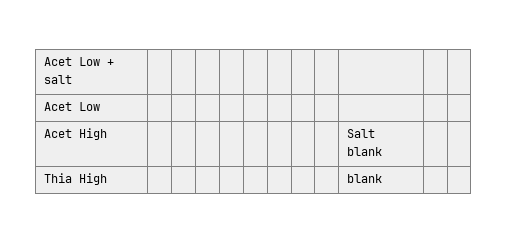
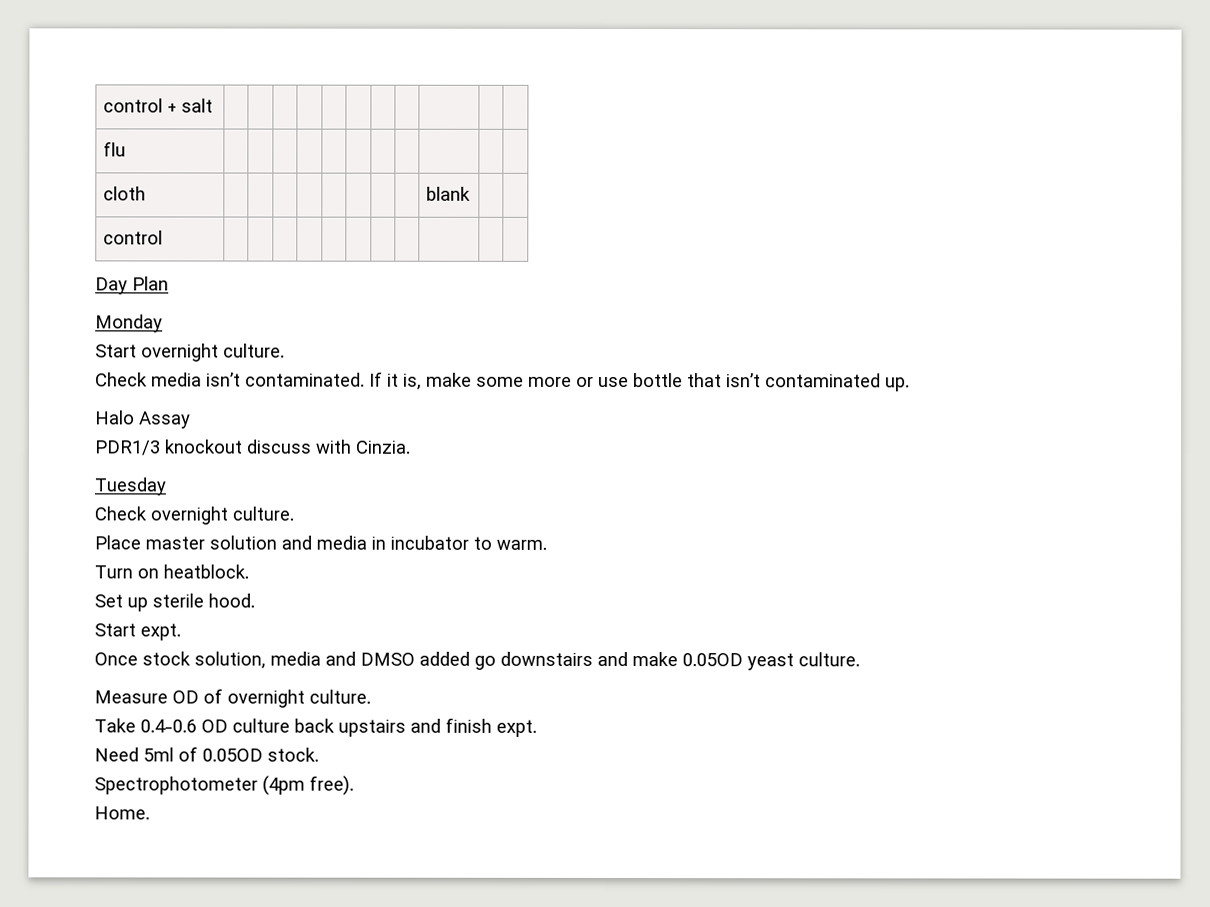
[43,57,100,66] Acet Low -> [102,98,163,113] control
[43,102,100,111] [43,128,107,140] [346,129,375,138] [346,147,382,156] [43,173,107,185] [346,174,382,183] Acet Low | | | | | | | | | | | // Acet High | | | | | | | | | Salt blank | | // Thia High | | | | | | | | | blank | | -> [102,141,126,157] [102,186,146,201] [425,186,471,201] [102,230,163,245] [95,276,169,295] [95,314,163,333] [95,343,285,362] [95,371,910,392] [95,410,191,429] [94,439,411,456] [94,477,166,496] [94,506,294,525] [94,535,547,550] [94,564,249,579] [94,593,255,612] [94,623,181,641] [94,651,860,671] [94,688,371,708] [94,717,537,737] [94,746,319,762] [94,775,354,796] [94,806,150,820] flu | | | | | | | | | | | // cloth | | | | | | | | | blank | | // control | | | | | | | | | | | // Day Plan // Monday // Start overnight culture. // Check media isn’t contaminated. If it is, make some more or use bottle that isn’t contaminated up. // Halo Assay // PDR1/3 knockout discuss with Cinzia. // Tuesday // Check overnight culture. // Place master solution and media in incubator to warm. // Turn on heatblock. // Set up sterile hood. // Start expt. // Once stock solution, media and DMSO added go downstairs and make 0.05OD yeast culture. // Measure OD of overnight culture. // Take 0.4-0.6 OD culture back upstairs and finish expt. // Need 5ml of 0.05OD stock. // Spectrophotometer (4pm free). // Home.

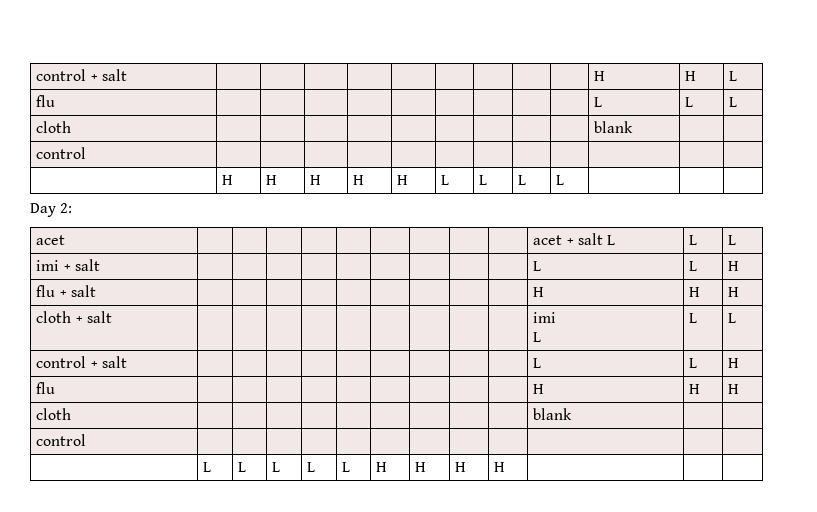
[102,98,213,113] [102,141,126,157] [102,186,146,201] [425,186,471,201] [102,230,163,245] [95,276,169,295] [95,314,163,333] [95,343,285,362] [95,371,910,392] [95,410,191,429] [94,439,411,456] [94,477,166,496] [94,506,294,525] [94,535,547,550] [94,564,249,579] [94,593,255,612] [94,623,181,641] [94,651,860,671] [94,688,371,708] [94,717,537,737] [94,746,319,762] [94,775,354,796] [94,806,150,820] control + salt | | | | | | | | | | | // flu | | | | | | | | | | | // cloth | | | | | | | | | blank | | // control | | | | | | | | | | | // Day Plan // Monday // Start overnight culture. // Check media isn’t contaminated. If it is, make some more or use bottle that isn’t contaminated up. // Halo Assay // PDR1/3 knockout discuss with Cinzia. // Tuesday // Check overnight culture. // Place master solution and media in incubator to warm. // Turn on heatblock. // Set up sterile hood. // Start expt. // Once stock solution, media and DMSO added go downstairs and make 0.05OD yeast culture. // Measure OD of overnight culture. // Take 0.4-0.6 OD culture back upstairs and finish expt. // Need 5ml of 0.05OD stock. // Spectrophotometer (4pm free). // Home. -> [36,69,127,81] [594,71,606,81] [685,71,697,81] [729,71,738,81] [36,95,56,107] [594,97,603,107] [685,97,694,107] [729,97,738,107] [36,121,72,133] [594,121,634,133] [36,147,87,159] [222,175,234,185] [266,175,278,185] [310,175,322,185] [353,175,365,185] [397,175,409,185] [441,175,450,185] [479,175,488,185] [518,175,527,185] [556,175,565,185] [30,203,73,217] [36,235,66,245] [533,233,616,245] [689,235,698,245] [728,235,737,245] [36,259,100,271] [533,261,542,271] [689,261,698,271] [728,261,740,271] [36,285,96,297] [533,287,545,297] [689,287,701,297] [728,287,740,297] [36,311,112,323] [533,312,557,323] [533,332,542,342] [689,313,698,323] [728,313,737,323] [36,356,127,368] [533,358,542,368] [689,358,698,368] [728,358,740,368] [36,382,56,394] [533,384,545,394] [689,384,701,394] [728,384,740,394] [36,408,72,420] [533,408,573,420] [36,434,87,446] [203,462,212,472] [238,462,247,472] [272,462,281,472] [307,462,316,472] [342,462,351,472] [376,462,388,472] [415,462,427,472] [455,462,467,472] [494,462,506,472] control + salt | | | | | | | | | | H | H | L // flu | | | | | | | | | | L | L | L // cloth | | | | | | | | | | blank | | // control | | | | | | | | | | | | // | H | H | H | H | H | L | L | L | L | | | // Day 2: // acet | | | | | | | | | | acet + salt L | L | L // imi + salt | | | | | | | | | | L | L | H // flu + salt | | | | | | | | | | H | H | H // cloth + salt | | | | | | | | | | imi // L | L | L // control + salt | | | | | | | | | | L | L | H // flu | | | | | | | | | | H | H | H // cloth | | | | | | | | | | blank | | // control | | | | | | | | | | | | // | L | L | L | L | L | H | H | H | H | | |

